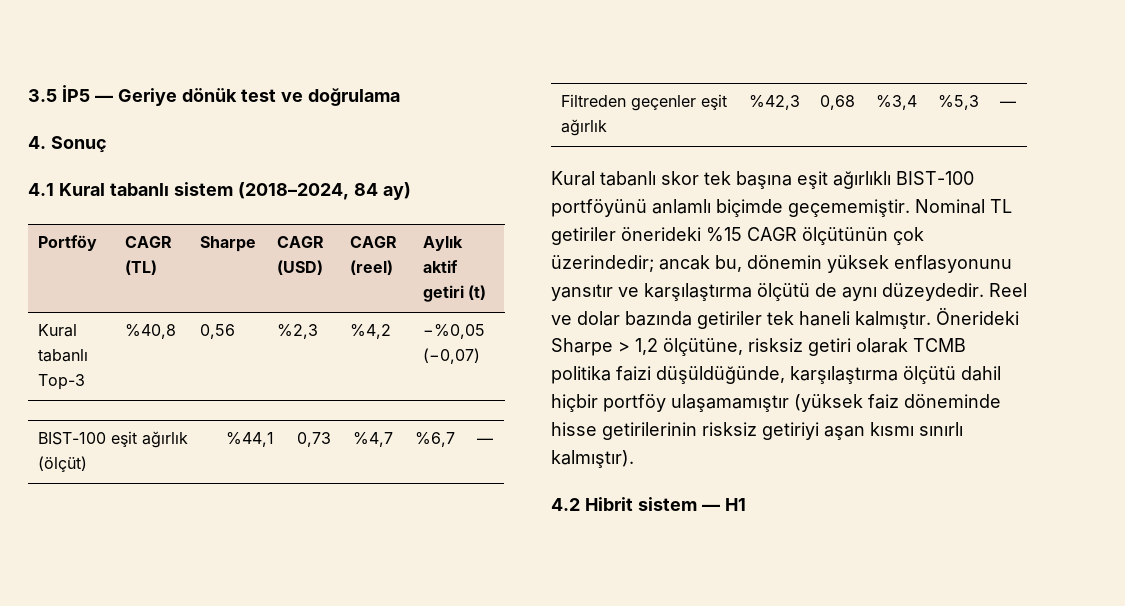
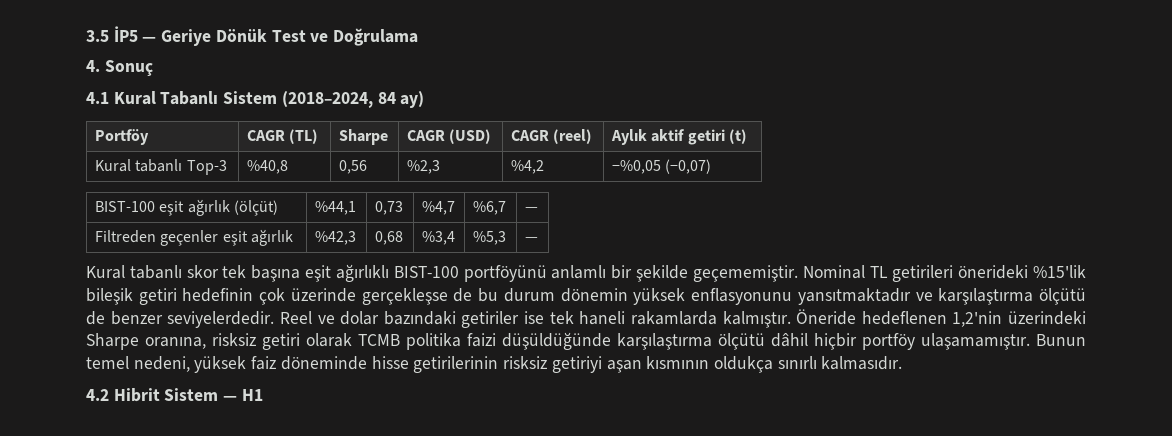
[182,88,400,106] dönük test ve doğrulama -> [215,28,419,46] Dönük Test ve Doğrulama
[110,182,233,196] tabanlı sistem -> [160,91,278,105] Tabanlı Sistem
[716,199,783,217] biçimde -> [611,265,689,282] bir şekilde
[551,227,924,245] [551,255,742,272] getiriler önerideki %15 CAGR ölçütünün çok üzerindedir; ancak bu, -> [892,265,1087,282] [86,288,555,305] getirileri önerideki %15'lik bileşik getiri hedefinin çok üzerinde gerçekleşse de bu durum
[551,284,613,301] yansıtır -> [797,288,911,305] yansıtmaktadır
[842,283,984,301] aynı düzeydedir. -> [110,311,275,328] benzer seviyelerdedir.
[625,307,1019,329] [551,338,743,356] bazında getiriler tek haneli kalmıştır. Önerideki Sharpe > 1,2 ölçütüne, -> [383,309,1086,328] [86,333,206,350] bazındaki getiriler ise tek haneli rakamlarda kalmıştır. Öneride hedeflenen 1,2'nin üzerindeki Sharpe oranına,
[656,366,1001,384] düşüldüğünde, karşılaştırma ölçütü dahil -> [502,332,808,350] düşüldüğünde karşılaştırma ölçütü dâhil
[671,394,863,412] ulaşamamıştır (yüksek -> [921,333,1086,350] [86,356,247,373] ulaşamamıştır. Bunun temel nedeni, yüksek
[870,422,963,436] [551,450,634,468] kısmı sınırlı kalmıştır). -> [646,356,903,373] kısmının oldukça sınırlı kalmasıdır.
[638,497,697,511] sistem -> [164,388,219,401] Sistem

